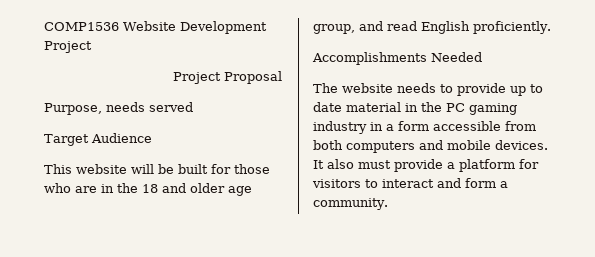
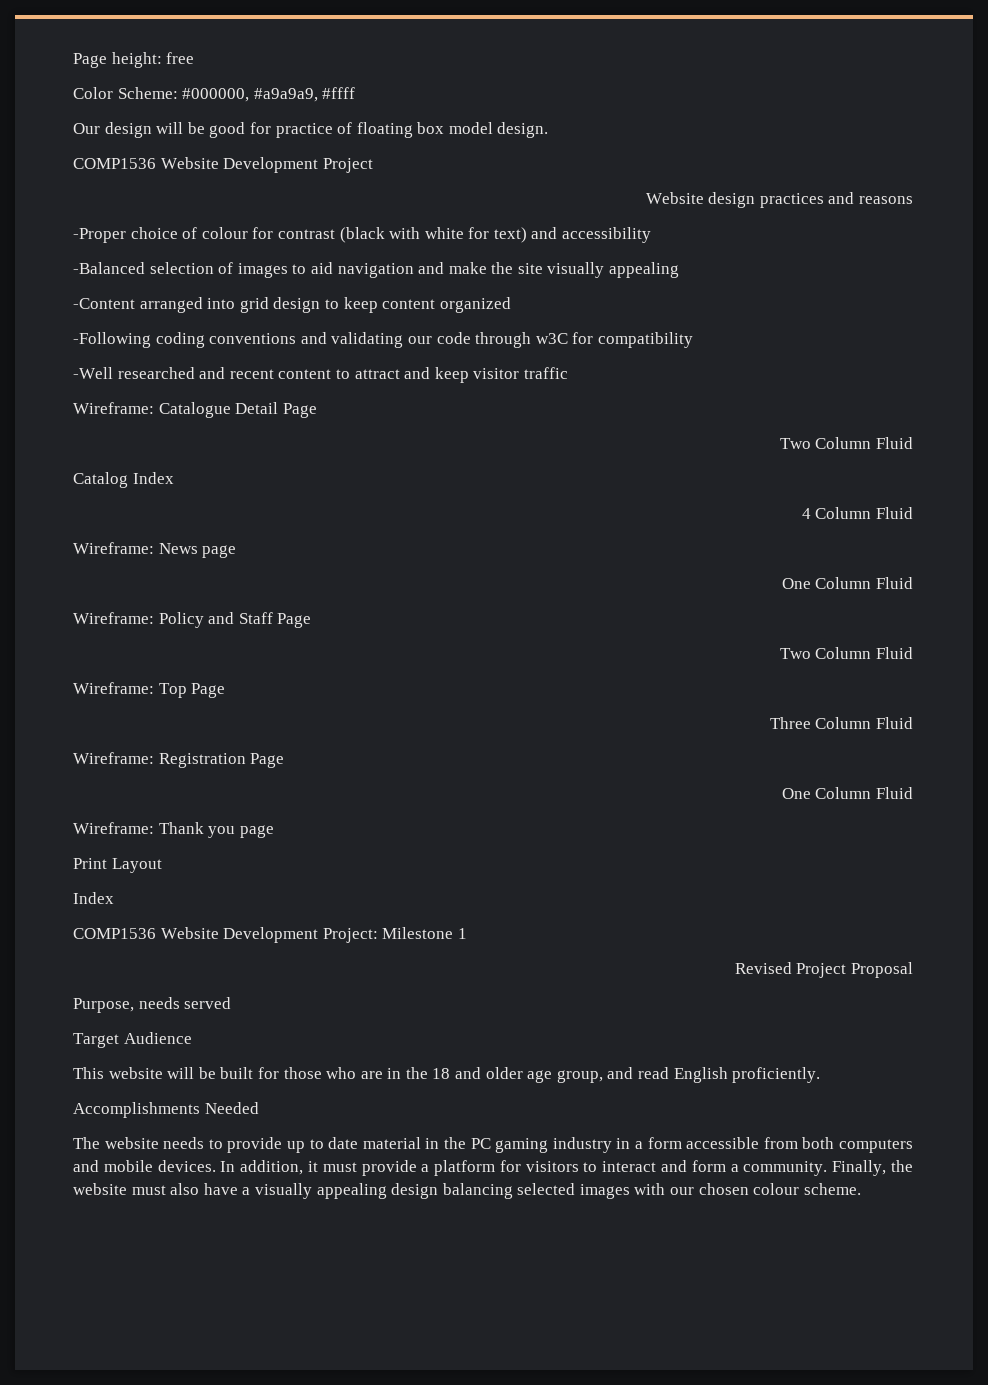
[44,21,267,34] [44,41,92,53] COMP1536 Website Development Project // -> [73,52,195,68] [73,87,356,102] [73,122,549,138] [73,157,373,173] [645,192,914,208] [73,227,652,243] [73,262,680,278] [73,297,511,313] [73,332,693,348] [73,367,568,383] [73,402,317,418] [779,437,913,449] [73,472,174,488] [801,507,913,519] [73,542,237,558] [781,577,913,589] [73,612,312,628] [779,647,913,659] [73,682,226,698] [769,717,913,729] [73,752,285,768] [781,787,913,799] [73,822,274,838] [73,858,162,873] [73,892,114,904] [73,927,467,943] [734,962,792,974] Page height: free // Color Scheme: #000000, #a9a9a9, #ffff // Our design will be good for practice of floating box model design. // COMP1536 Website Development Project // Website design practices and reasons // -Proper choice of colour for contrast (black with white for text) and accessibility // -Balanced selection of images to aid navigation and make the site visually appealing // -Content arranged into grid design to keep content organized // -Following coding conventions and validating our code through w3C for compatibility // -Well researched and recent content to attract and keep visitor traffic // Wireframe: Catalogue Detail Page // Two Column Fluid // Catalog Index // 4 Column Fluid // Wireframe: News page // One Column Fluid // Wireframe: Policy and Staff Page // Two Column Fluid // Wireframe: Top Page // Three Column Fluid // Wireframe: Registration Page // One Column Fluid // Wireframe: Thank you page // Print Layout // Index // COMP1536 Website Development Project: Milestone 1 // Revised
[313,159,354,169] It also -> [220,1160,318,1175] In addition, it
(388, 204) none -> [832,1160,913,1176] [73,1183,861,1199] Finally, the website must also have a visually appealing design balancing selected images with our chosen colour scheme.

